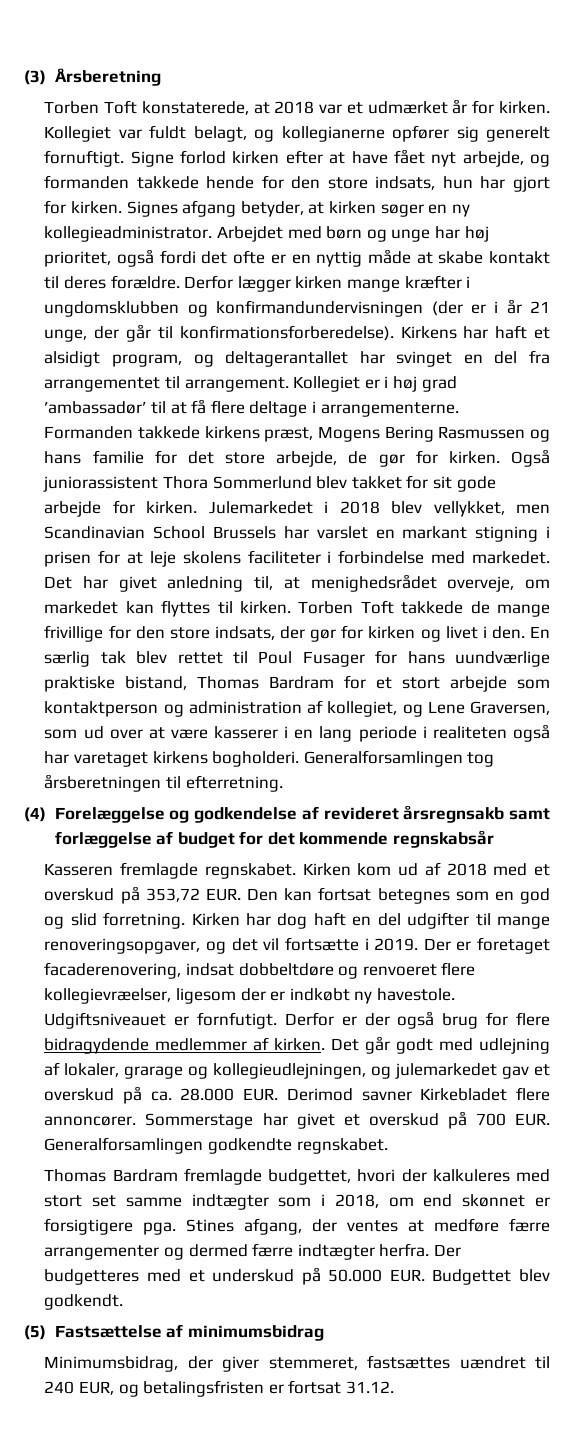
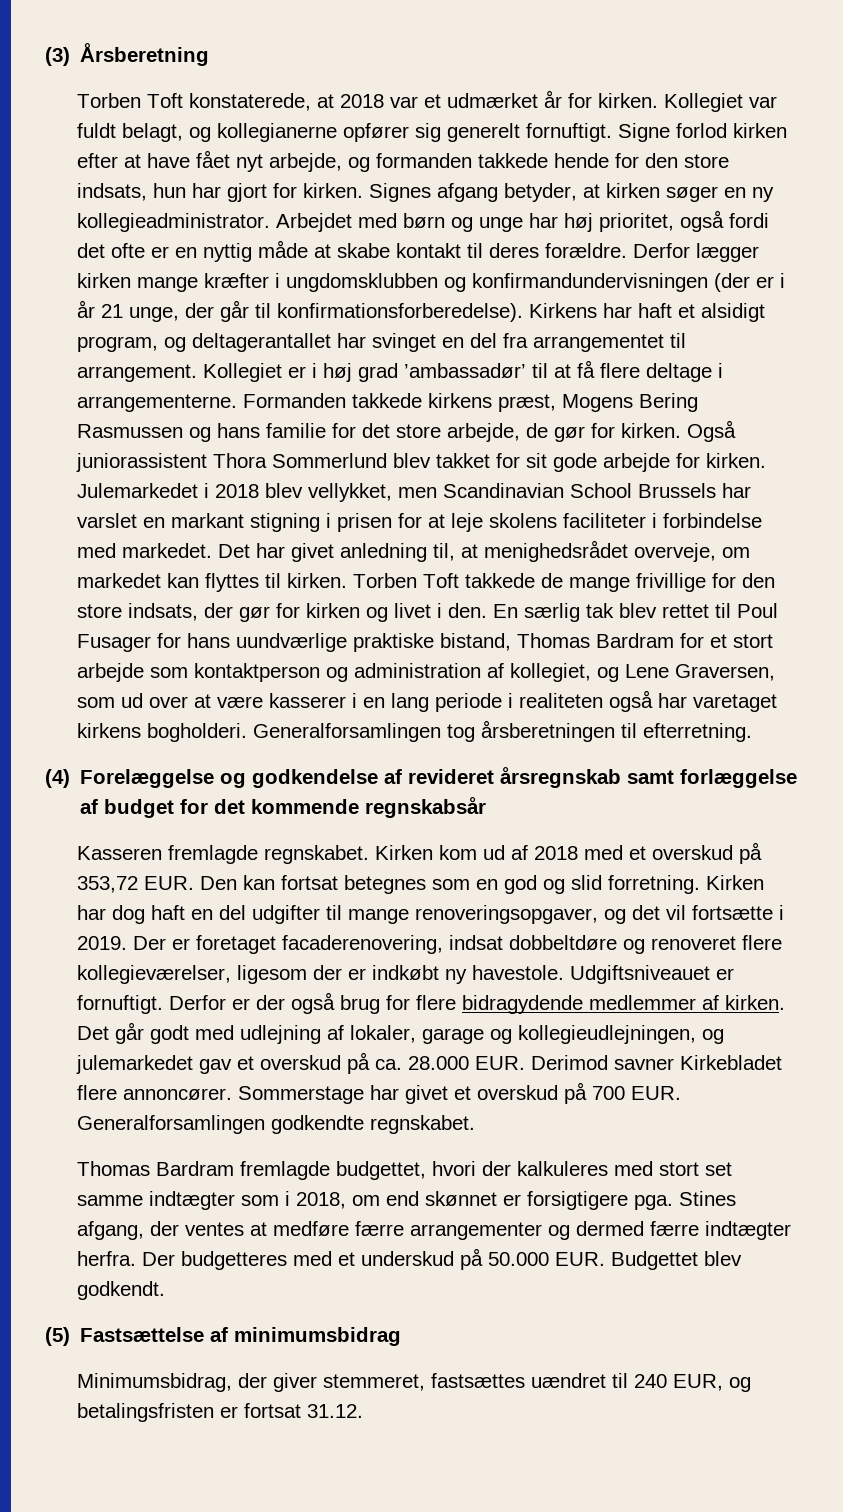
[403,805,505,823] årsregnsakb -> [500,767,622,788] årsregnskab
[362,962,476,976] [44,988,172,1004] renvoeret flere kollegievræelser, -> [651,935,783,950] [77,965,232,984] renoveret flere kollegieværelser,
[197,1012,278,1029] fornfutigt. -> [77,995,164,1014] fornuftigt.
[124,1066,184,1079] grarage -> [422,1028,485,1044] garage

